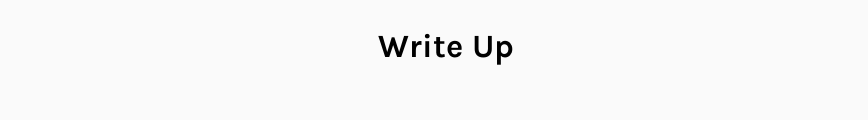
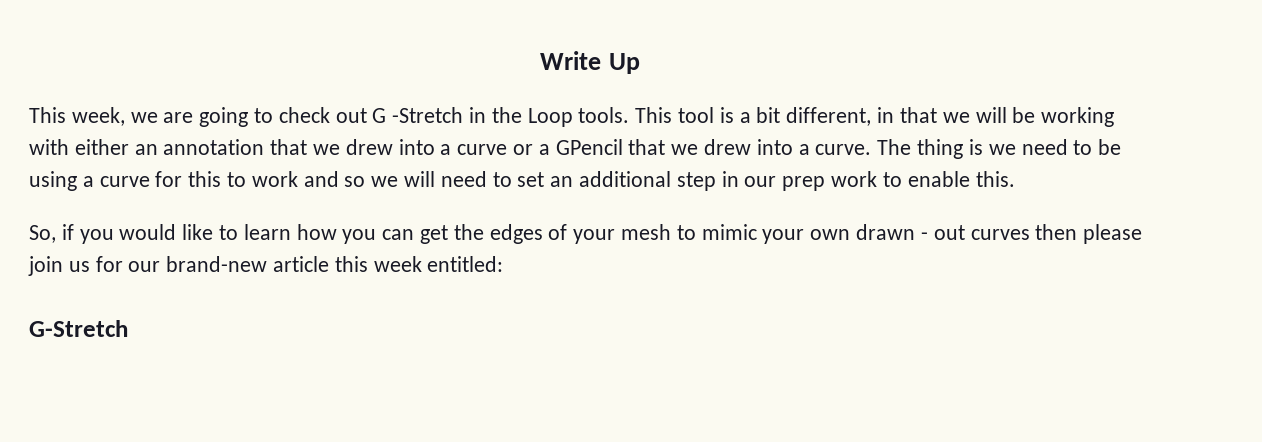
(514, 50) none -> [29,107,1115,127] [29,139,1122,159] [29,171,1015,191] [29,224,1143,244] [28,256,504,276] [29,320,128,337] // This week, we are going to check out G -Stretch in the Loop tools. This tool is a bit different, in that we will be working with either an annotation that we drew into a curve or a GPencil that we drew into a curve. The thing is we need to be using a curve for this to work and so we will need to set an additional step in our prep work to enable this. // So, if you would like to learn how you can get the edges of your mesh to mimic your own drawn - out curves then please join us for our brand-new article this week entitled: // G-Stretch

